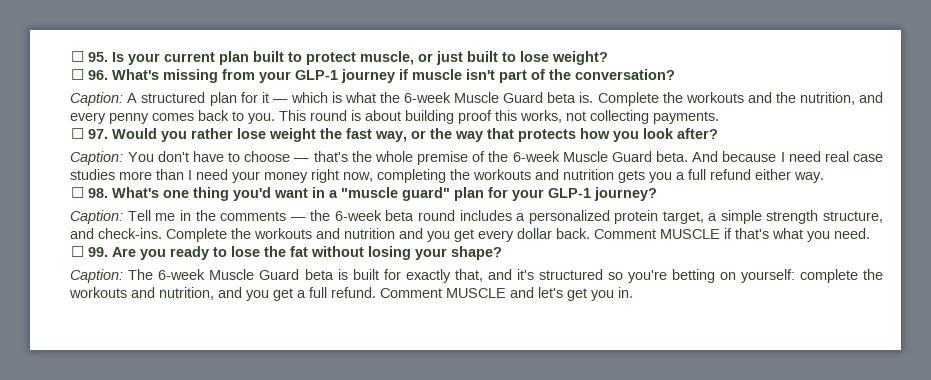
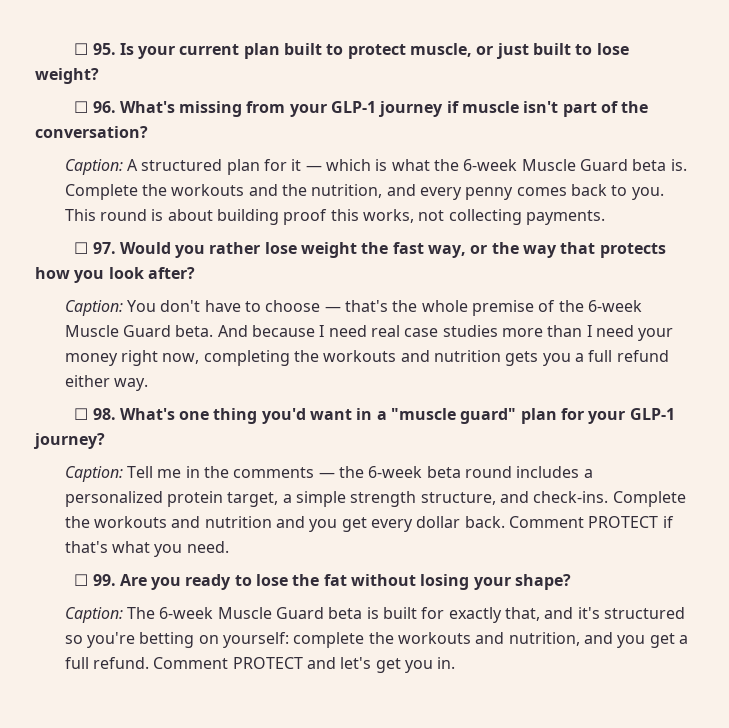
[660,229,721,239] MUSCLE -> [588,516,659,528] PROTECT
[446,288,507,298] MUSCLE -> [232,657,303,669] PROTECT

